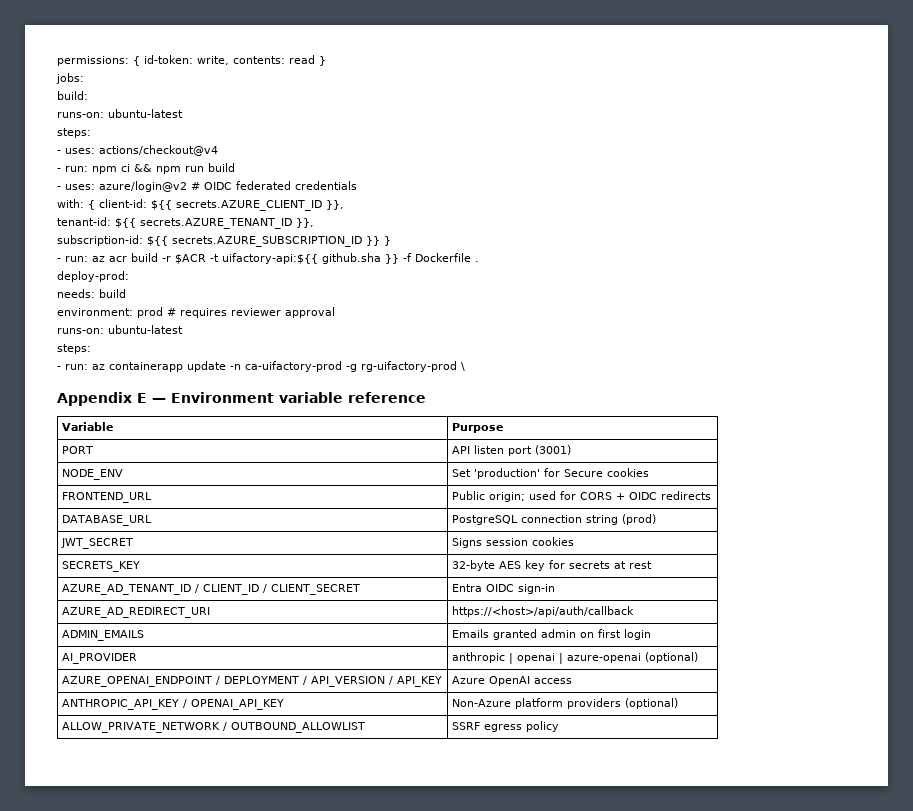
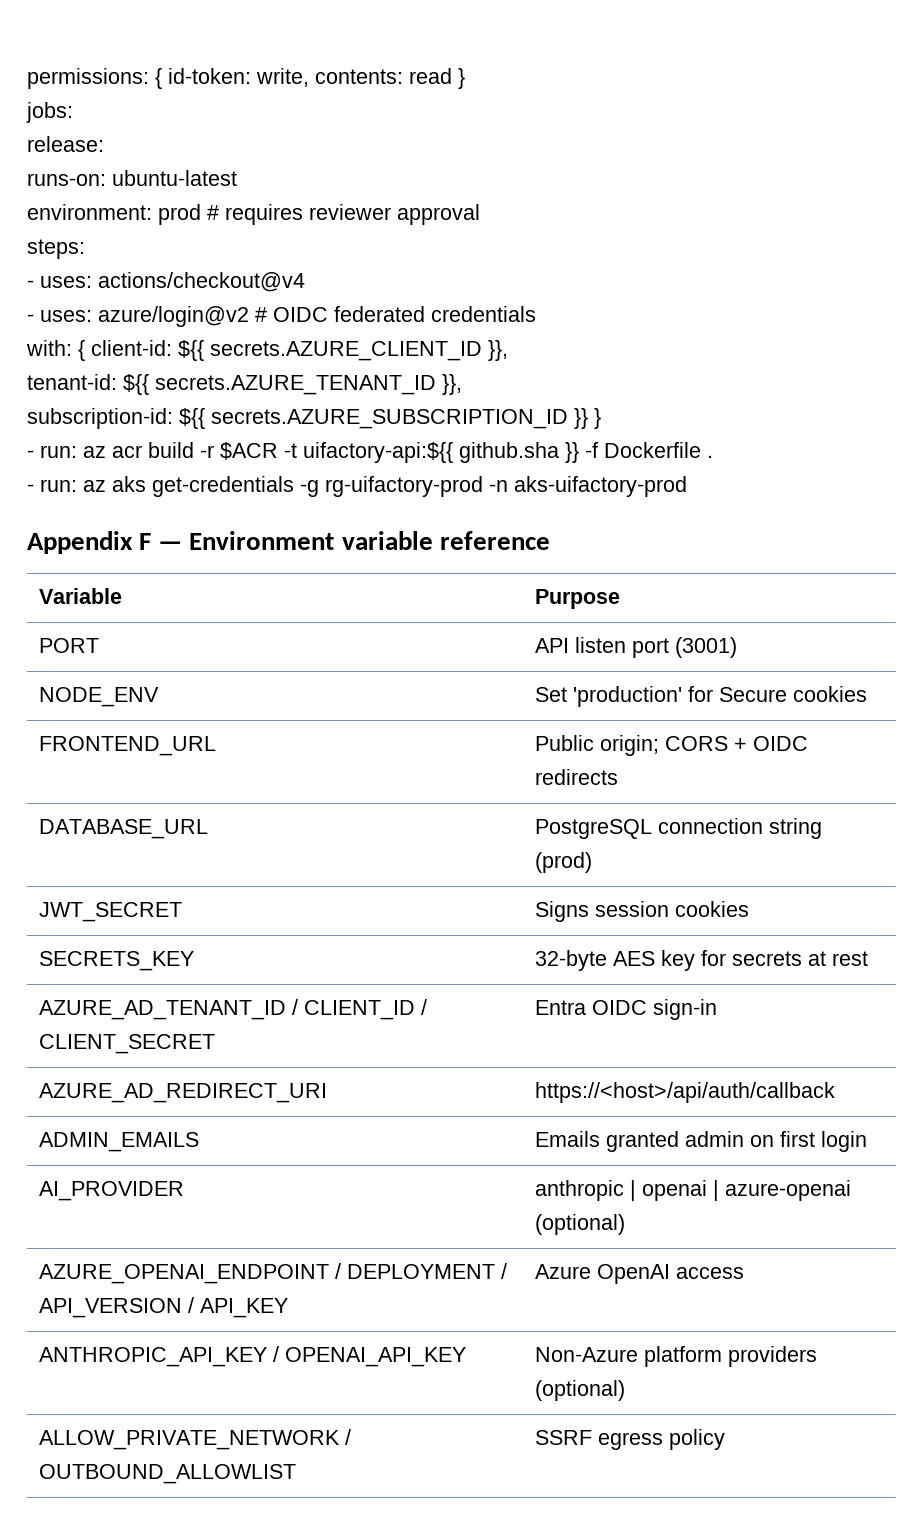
[57,91,88,100] [57,109,183,118] [57,128,91,138] [57,145,218,156] [57,163,235,174] build: // runs-on: ubuntu-latest // steps: // - uses: actions/checkout@v4 // - run: npm ci && npm run build -> [27,136,104,152] [27,170,237,186] [27,204,480,225] [27,239,85,259] [27,272,305,292] release: // runs-on: ubuntu-latest // environment: prod # requires reviewer approval // steps: // - uses: actions/checkout@v4
[57,271,129,282] [57,289,126,298] [57,307,335,318] [57,325,183,334] [57,344,91,354] [57,361,465,372] deploy-prod: // needs: build // environment: prod # requires reviewer approval // runs-on: ubuntu-latest // steps: // - run: az containerapp update -n ca-uifactory-prod -g rg-uifactory-prod \ -> [27,476,687,497] - run: az aks get-credentials -g rg-uifactory-prod -n aks-uifactory-prod
[137,393,147,403] E -> [139,533,152,550] F
[529,491,577,500] used for -> (659, 745) none

